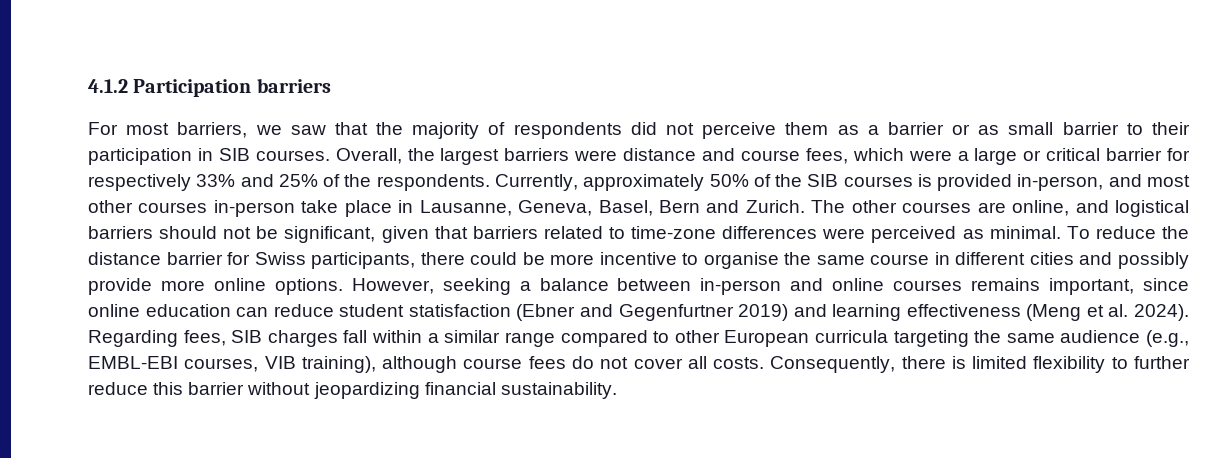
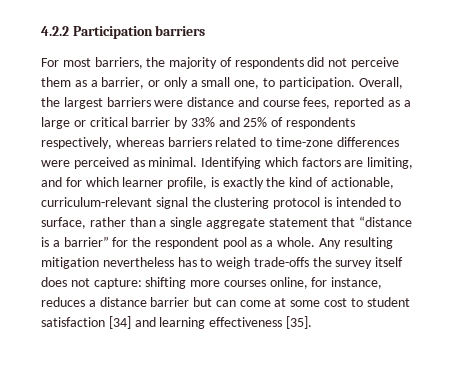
[88,79,128,93] 4.1.2 -> [41,26,69,36] 4.2.2
[255,122,368,135] we saw that -> (143, 63) none
[887,122,1190,135] [88,148,330,165] barrier or as small barrier to their participation in SIB courses. -> [101,77,355,89] barrier, or only a small one, to participation.
[852,148,952,161] which were -> [334,97,401,109] reported as
[1166,148,1190,161] [88,174,191,191] for respectively -> [174,117,189,129] by
[344,174,1191,191] [88,200,1190,217] [88,226,468,243] the respondents. Currently, approximately 50% of the SIB courses is provided in-person, and most other courses in-person take place in Lausanne, Geneva, Basel, Bern and Zurich. The other courses are online, and logistical barriers should not be significant, given that -> [286,117,356,129] [41,137,164,149] respondents respectively, whereas
[1066,226,1189,239] [88,252,1189,269] [88,278,1189,295] [88,304,1189,321] [88,330,1189,347] [88,356,1191,373] [88,382,617,399] To reduce the distance barrier for Swiss participants, there could be more incentive to organise the same course in different cities and possibly provide more online options. However, seeking a balance between in-person and online courses remains important, since online education can reduce student statisfaction (Ebner and Gegenfurtner 2019) and learning effectiveness (Meng et al. 2024). Regarding fees, SIB charges fall within a similar range compared to other European curricula targeting the same audience (e.g., EMBL-EBI courses, VIB training), although course fees do not cover all costs. Consequently, there is limited flexibility to further reduce this barrier without jeopardizing financial sustainability. -> [201,157,414,169] [41,177,394,189] [41,197,402,209] [41,216,413,229] [41,236,393,249] [41,257,404,269] [41,277,383,289] [41,297,410,307] [41,316,312,329] Identifying which factors are limiting, and for which learner profile, is exactly the kind of actionable, curriculum-relevant signal the clustering protocol is intended to surface, rather than a single aggregate statement that “distance is a barrier” for the respondent pool as a whole. Any resulting mitigation nevertheless has to weigh trade-offs the survey itself does not capture: shifting more courses online, for instance, reduces a distance barrier but can come at some cost to student satisfaction [34] and learning effectiveness [35].

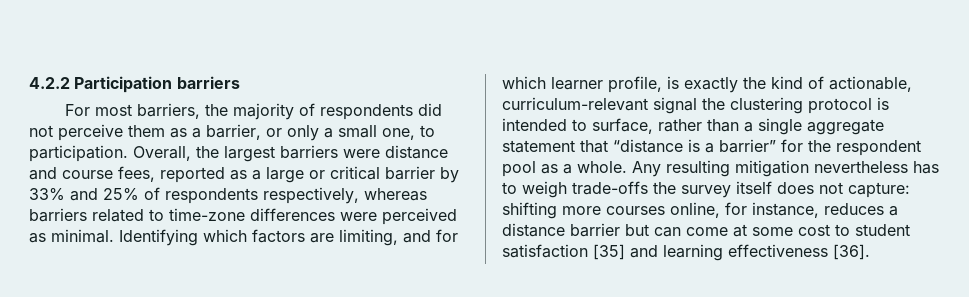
[108,316,131,329] [34] -> [593,244,625,260] [35]
[285,316,312,329] [35]. -> [833,244,870,260] [36].

